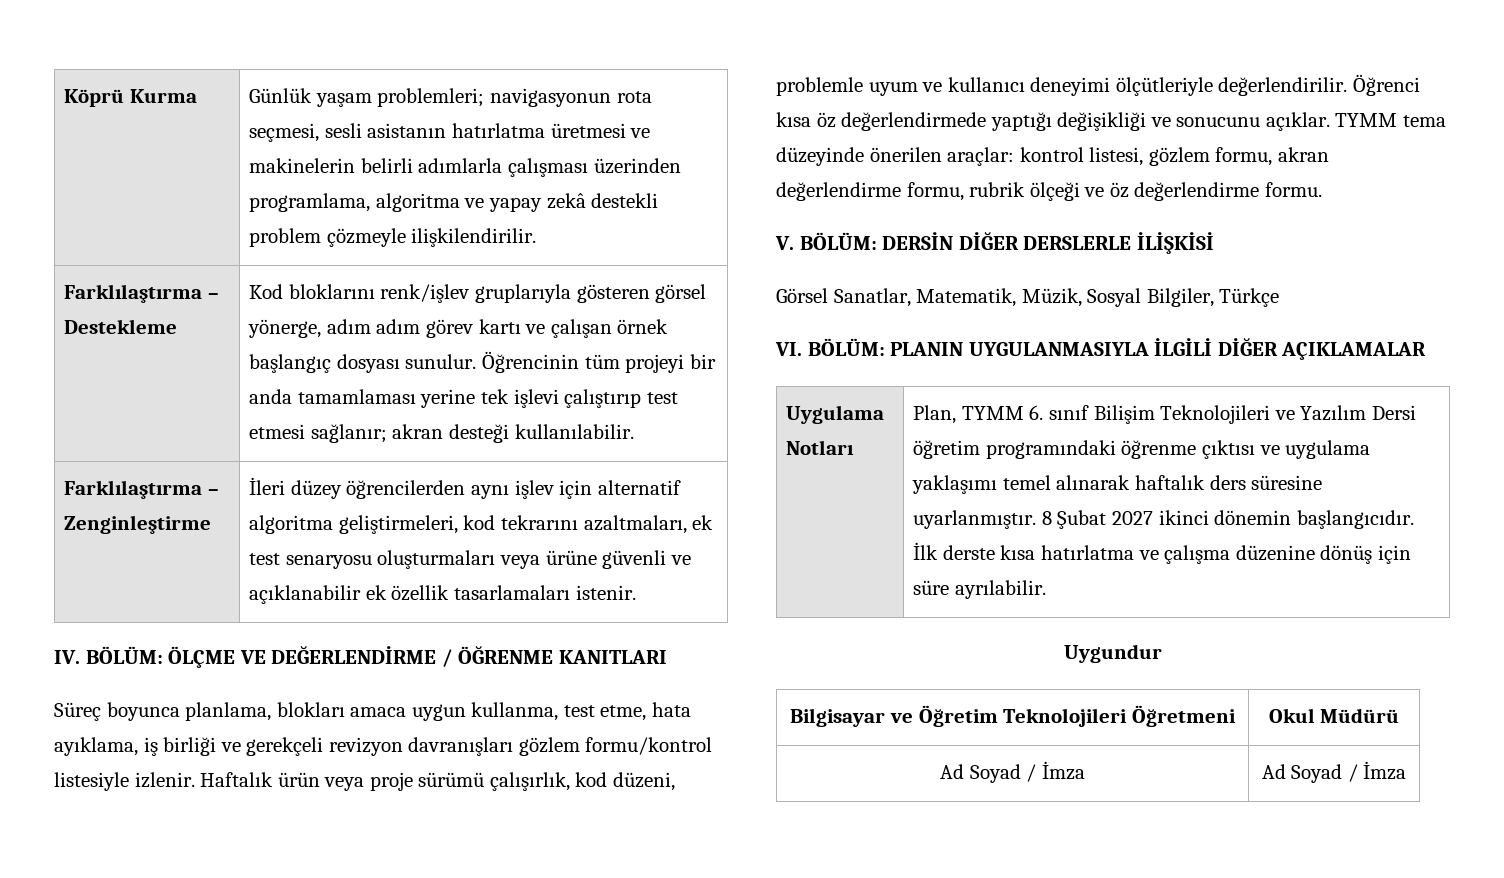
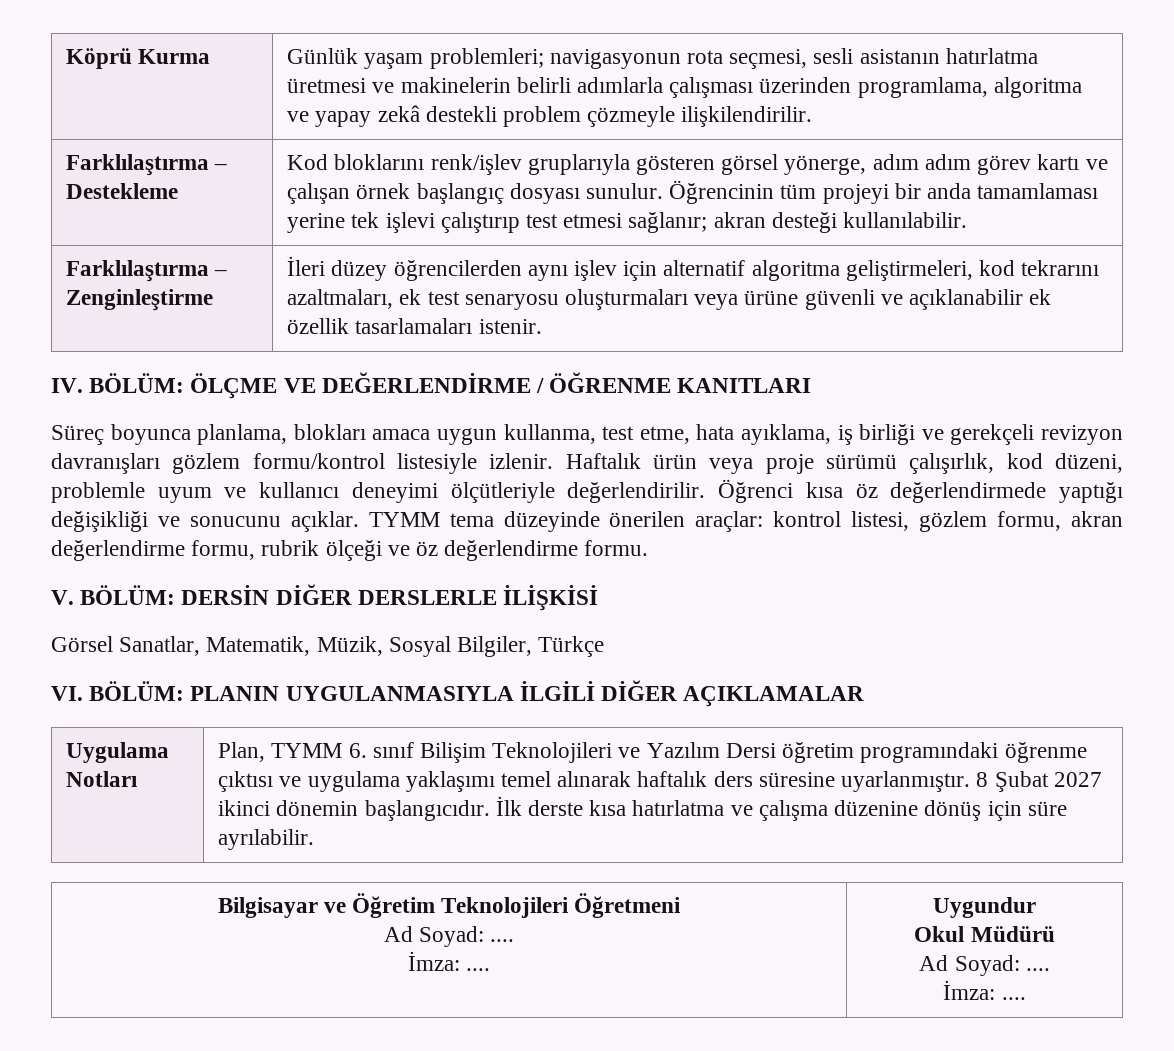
[1064,644,1162,663] // Uygundur -> (315, 839) none
[1268,708,1400,723] [940,761,1085,783] [1261,761,1407,783] | Okul Müdürü // Ad Soyad / İmza | Ad Soyad / İmza -> [383,926,515,947] [407,951,491,971] [933,897,1036,918] [914,926,1055,942] [919,955,1050,976] [943,980,1026,1000] // Ad Soyad: .... // İmza: .... | Uygundur // Okul Müdürü // Ad Soyad: .... // İmza: ....

